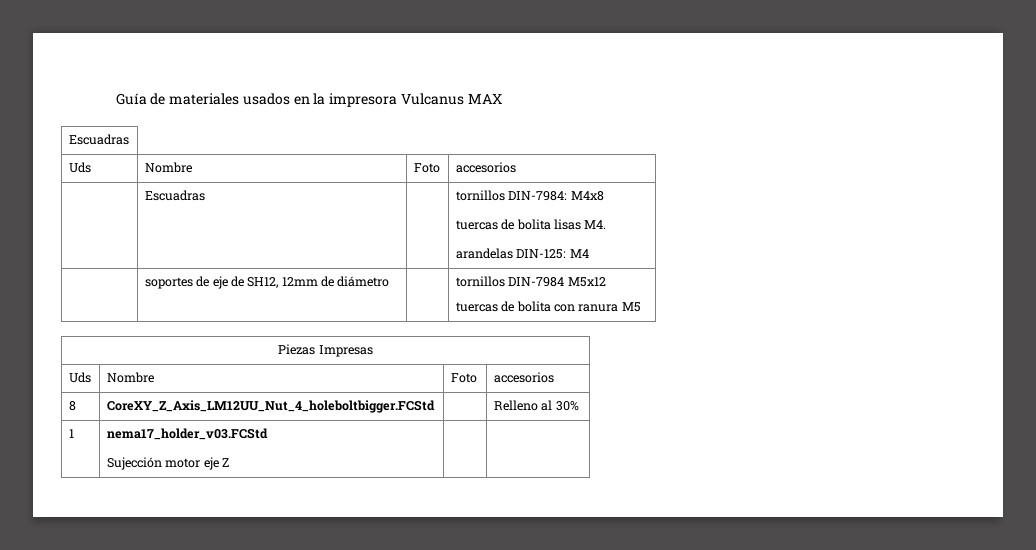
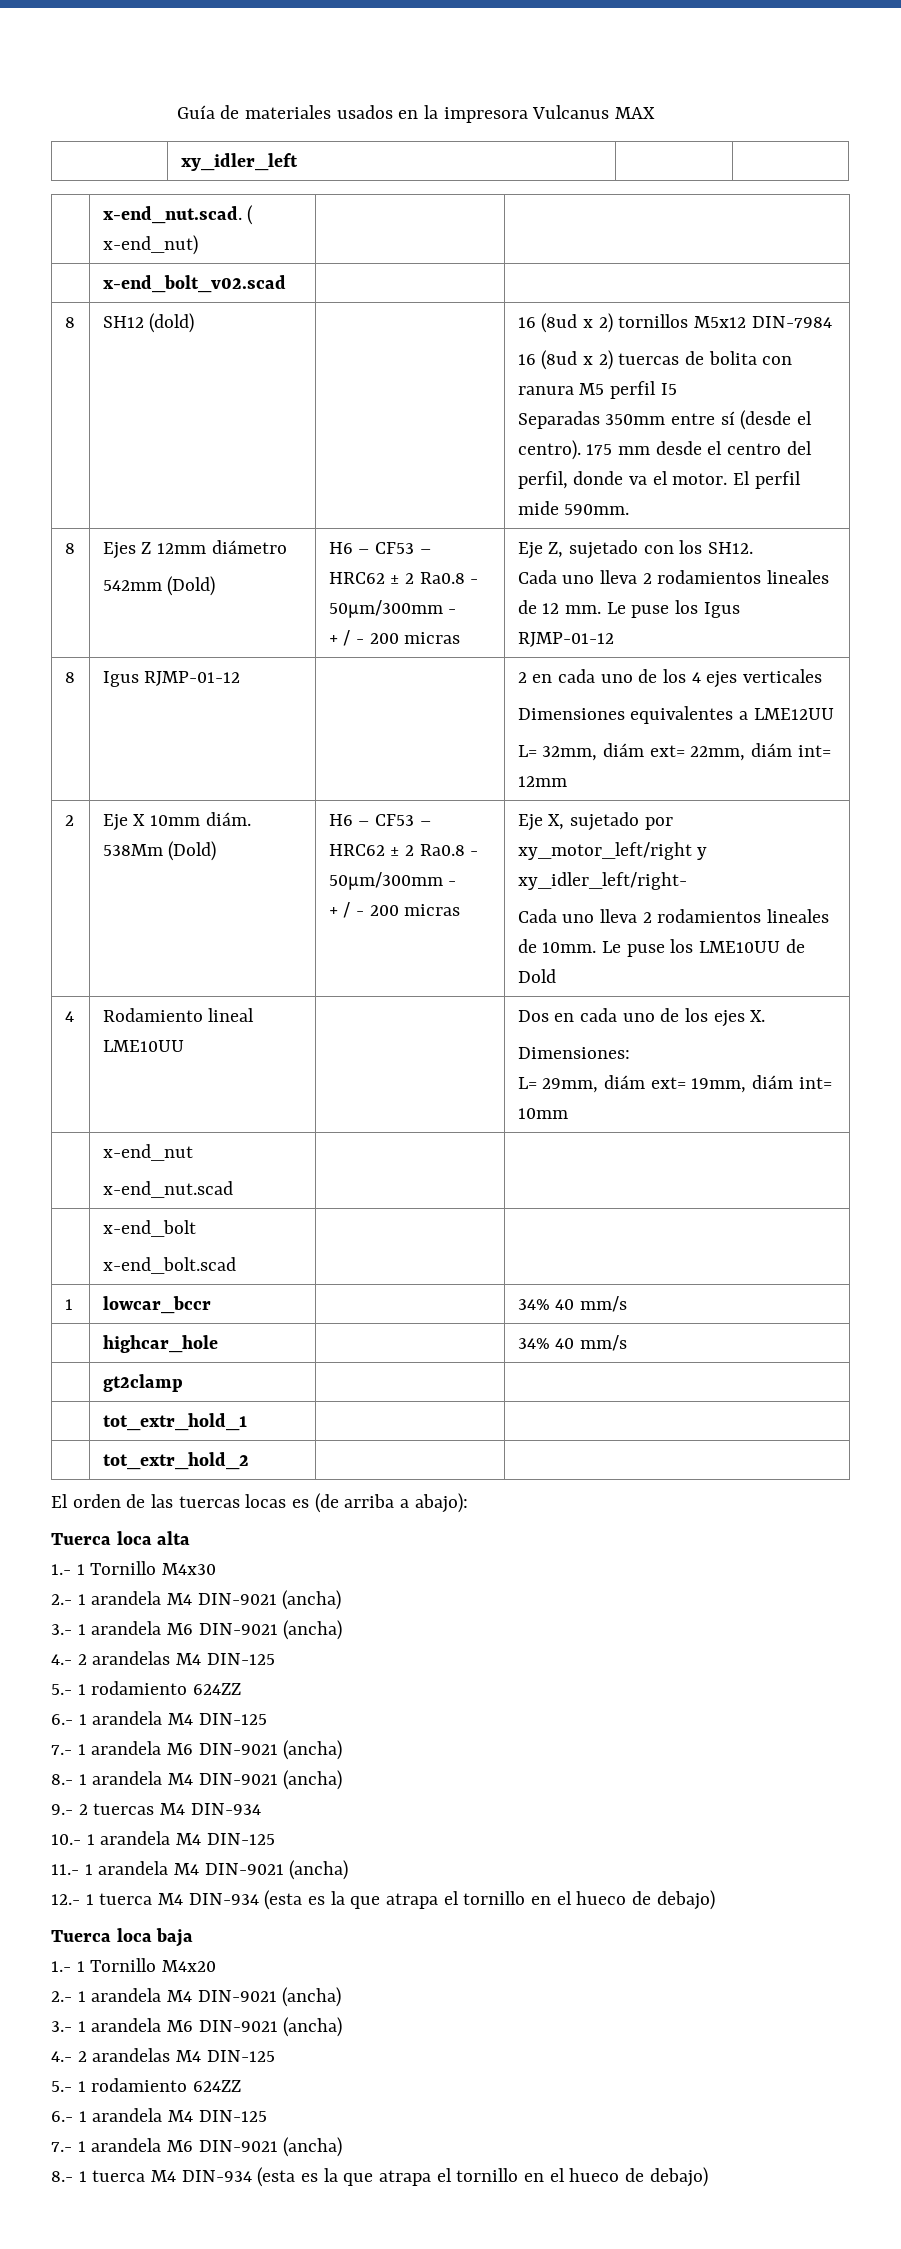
[68,134,129,145] [68,162,91,173] [144,162,192,173] [413,163,440,173] [455,162,516,173] [144,190,205,201] [455,190,604,201] [455,219,607,230] [455,248,589,259] [144,276,390,289] [455,276,606,287] Escuadras // Uds | Nombre | Foto | accesorios // | Escuadras | | tornillos DIN-7984: M4x8 // tuercas de bolita lisas M4. // arandelas DIN-125: M4 // | soportes de eje de SH12, 12mm de diámetro | | tornillos DIN-7984 M5x12 // -> [180,153,298,171] [102,205,254,225] [102,235,198,255] [102,275,286,293] [64,317,75,328] [102,313,195,333] [517,313,832,333] [517,350,613,370] | xy_idler_left | | // | x-end_nut.scad. ( x-end_nut) | | // | x-end_bolt_v02.scad | | // 8 | SH12 (dold) | | 16 (8ud x 2) tornillos M5x12 DIN-7984 // 16 (8ud x 2)
[278,344,373,357] [68,372,91,383] [106,372,154,383] [450,373,477,383] [493,372,554,383] [68,401,76,411] [106,400,435,413] [493,400,579,411] [68,429,74,438] [106,428,268,440] [106,457,229,470] // Piezas Impresas // Uds | Nombre | Foto | accesorios // 8 | CoreXY_Z_Axis_LM12UU_Nut_4_holeboltbigger.FCStd | | Relleno al 30% // 1 | nema17_holder_v03.FCStd // Sujección motor eje Z | | -> [609,381,677,399] [517,410,812,430] [517,440,812,460] [517,471,801,489] [517,501,630,515] [64,543,75,554] [102,540,287,559] [102,576,216,596] [328,542,431,554] [328,572,479,584] [328,600,457,618] [328,630,461,646] [517,540,753,559] [517,570,829,584] [517,600,740,618] [517,632,614,647] [64,672,75,683] [102,671,241,687] [517,669,822,688] [517,706,834,724] [517,743,831,761] [517,776,567,787] [64,815,74,826] [102,812,251,831] [102,841,217,861] [328,814,431,826] [328,844,479,856] [328,872,457,890] [328,902,461,918] [517,812,673,831] [517,842,708,860] [517,872,687,890] [517,909,829,923] [517,939,805,957] [517,969,556,983] [64,1011,74,1022] [102,1008,255,1022] [102,1040,184,1052] [517,1008,766,1027] [517,1047,630,1059] [517,1075,832,1093] [517,1108,568,1119] [102,1144,193,1161] [102,1181,233,1198] [102,1220,196,1237] [102,1257,236,1274] [64,1299,73,1310] [102,1296,211,1314] [517,1296,627,1312] [102,1335,218,1353] [517,1335,627,1351] [102,1374,183,1392] [102,1413,247,1431] [102,1452,249,1470] [51,1493,468,1513] [51,1531,191,1545] [51,1561,217,1575] [51,1590,342,1610] [51,1620,343,1640] [51,1651,275,1665] [51,1681,242,1695] [51,1711,267,1725] [51,1740,343,1760] [51,1770,343,1790] [51,1803,261,1815] [51,1831,275,1845] [51,1860,349,1880] [51,1890,715,1910] [51,1928,194,1947] [51,1958,217,1972] [51,1987,342,2007] [51,2017,343,2037] [51,2048,275,2062] [51,2078,242,2092] [51,2108,267,2122] [51,2137,343,2157] [51,2167,708,2187] perfil I5 // Separadas 350mm entre sí (desde el centro). 175 mm desde el centro del perfil, donde va el motor. El perfil mide 590mm. // 8 | Ejes Z 12mm diámetro // 542mm (Dold) | H6 – CF53 – HRC62 ± 2 Ra0.8 - 50μm/300mm - // + / - 200 micras | Eje Z, sujetado con los SH12. // Cada uno lleva 2 rodamientos lineales de 12 mm. Le puse los Igus RJMP-01-12 // 8 | Igus RJMP-01-12 | | 2 en cada uno de los 4 ejes verticales // Dimensiones equivalentes a LME12UU // L= 32mm, diám ext= 22mm, diám int= 12mm // 2 | Eje X 10mm diám. 538Mm (Dold) | H6 – CF53 – HRC62 ± 2 Ra0.8 - 50μm/300mm - // + / - 200 micras | Eje X, sujetado por xy_motor_left/right y xy_idler_left/right- // Cada uno lleva 2 rodamientos lineales de 10mm. Le puse los LME10UU de Dold // 4 | Rodamiento lineal LME10UU | | Dos en cada uno de los ejes X. // Dimensiones: // L= 29mm, diám ext= 19mm, diám int= 10mm // | x-end_nut // x-end_nut.scad | | // | x-end_bolt // x-end_bolt.scad | | // 1 | lowcar_bccr | | 34% 40 mm/s // | highcar_hole | | 34% 40 mm/s // | gt2clamp | | // | tot_extr_hold_1 | | // | tot_extr_hold_2 | | // El orden de las tuercas locas es (de arriba a abajo): // Tuerca loca alta // 1.- 1 Tornillo M4x30 // 2.- 1 arandela M4 DIN-9021 (ancha) // 3.- 1 arandela M6 DIN-9021 (ancha) // 4.- 2 arandelas M4 DIN-125 // 5.- 1 rodamiento 624ZZ // 6.- 1 arandela M4 DIN-125 // 7.- 1 arandela M6 DIN-9021 (ancha) // 8.- 1 arandela M4 DIN-9021 (ancha) // 9.- 2 tuercas M4 DIN-934 // 10.- 1 arandela M4 DIN-125 // 11.- 1 arandela M4 DIN-9021 (ancha) // 12.- 1 tuerca M4 DIN-934 (esta es la que atrapa el tornillo en el hueco de debajo) // Tuerca loca baja // 1.- 1 Tornillo M4x20 // 2.- 1 arandela M4 DIN-9021 (ancha) // 3.- 1 arandela M6 DIN-9021 (ancha) // 4.- 2 arandelas M4 DIN-125 // 5.- 1 rodamiento 624ZZ // 6.- 1 arandela M4 DIN-125 // 7.- 1 arandela M6 DIN-9021 (ancha) // 8.- 1 tuerca M4 DIN-934 (esta es la que atrapa el tornillo en el hueco de debajo)

